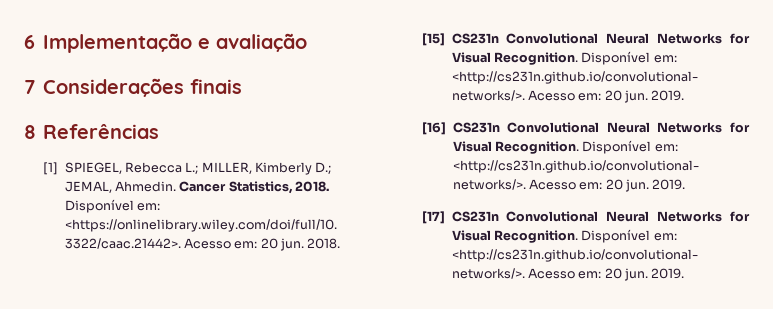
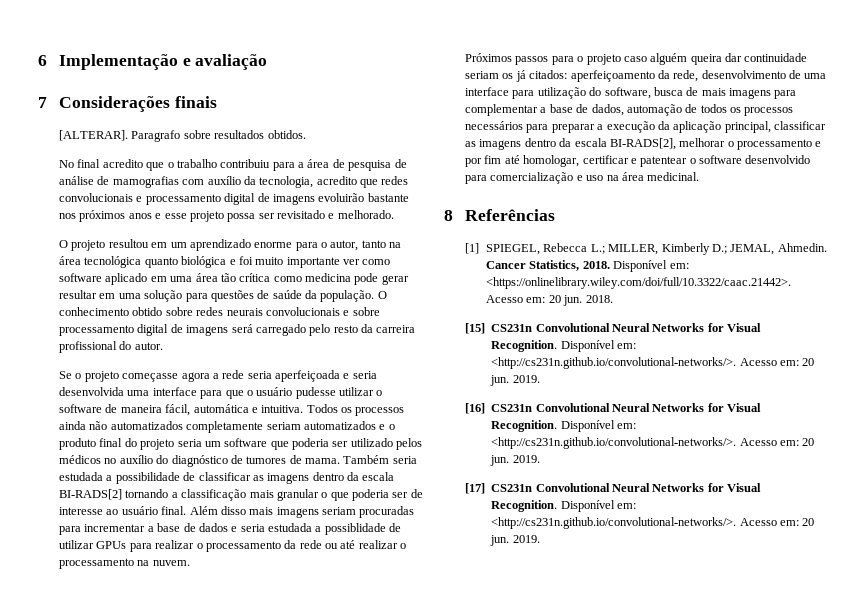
(243, 86) none -> [59,130,306,142] [59,159,407,171] [59,176,409,188] [59,193,409,205] [59,210,394,222] [59,239,402,251] [59,256,391,268] [59,273,409,285] [59,290,387,302] [59,307,380,316] [59,324,416,336] [59,341,163,353] [59,370,377,382] [59,387,383,399] [59,404,405,416] [59,421,395,433] [59,438,423,450] [59,455,417,467] [59,472,395,484] [59,489,423,501] [59,506,415,518] [59,523,402,535] [59,540,407,552] [59,558,190,569] [465,53,808,65] [465,70,827,82] [465,87,797,99] [465,104,794,116] [465,121,827,133] [465,138,822,150] [465,155,811,167] [465,172,700,184] // [ALTERAR]. Paragrafo sobre resultados obtidos. // No final acredito que o trabalho contribuiu para a área de pesquisa de análise de mamografias com auxílio da tecnologia, acredito que redes convolucionais e processamento digital de imagens evoluirão bastante nos próximos anos e esse projeto possa ser revisitado e melhorado. // O projeto resultou em um aprendizado enorme para o autor, tanto na área tecnológica quanto biológica e foi muito importante ver como software aplicado em uma área tão crítica como medicina pode gerar resultar em uma solução para questões de saúde da população. O conhecimento obtido sobre redes neurais convolucionais e sobre processamento digital de imagens será carregado pelo resto da carreira profissional do autor. // Se o projeto começasse agora a rede seria aperfeiçoada e seria desenvolvida uma interface para que o usuário pudesse utilizar o software de maneira fácil, automática e intuitiva. Todos os processos ainda não automatizados completamente seriam automatizados e o produto final do projeto seria um software que poderia ser utilizado pelos médicos no auxílio do diagnóstico de tumores de mama. Também seria estudada a possibilidade de classificar as imagens dentro da escala BI-RADS[2] tornando a classificação mais granular o que poderia ser de interesse ao usuário final. Além disso mais imagens seriam procuradas para incrementar a base de dados e seria estudada a possiblidade de utilizar GPUs para realizar o processamento da rede ou até realizar o processamento na nuvem. // Próximos passos para o projeto caso alguém queira dar continuidade seriam os já citados: aperfeiçoamento da rede, desenvolvimento de uma interface para utilização do software, busca de mais imagens para complementar a base de dados, automação de todos os processos necessários para preparar a execução da aplicação principal, classificar as imagens dentro da escala BI-RADS[2], melhorar o processamento e por fim até homologar, certificar e patentear o software desenvolvido para comercialização e uso na área medicinal.

